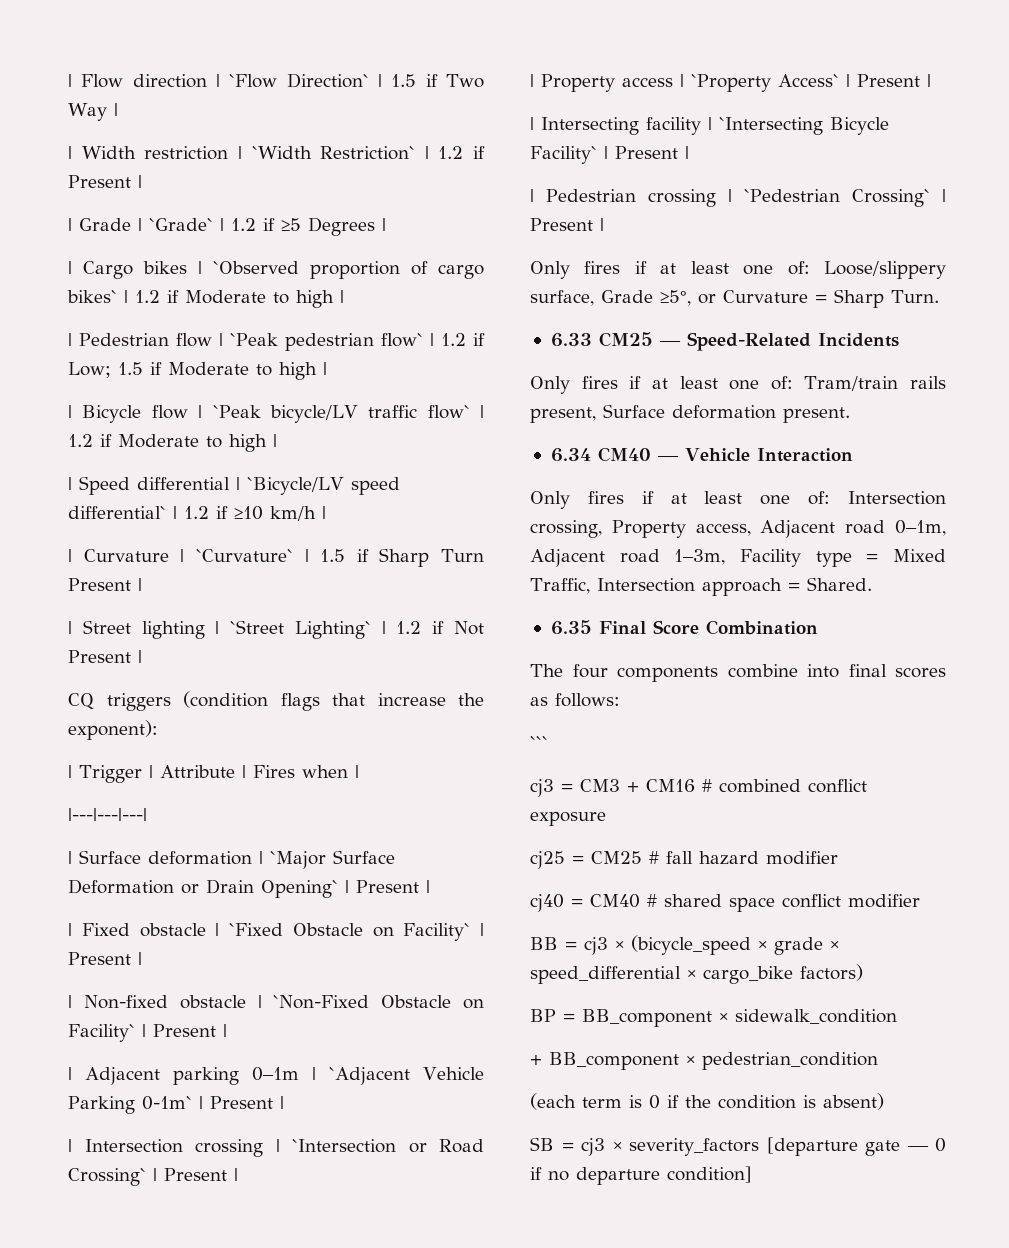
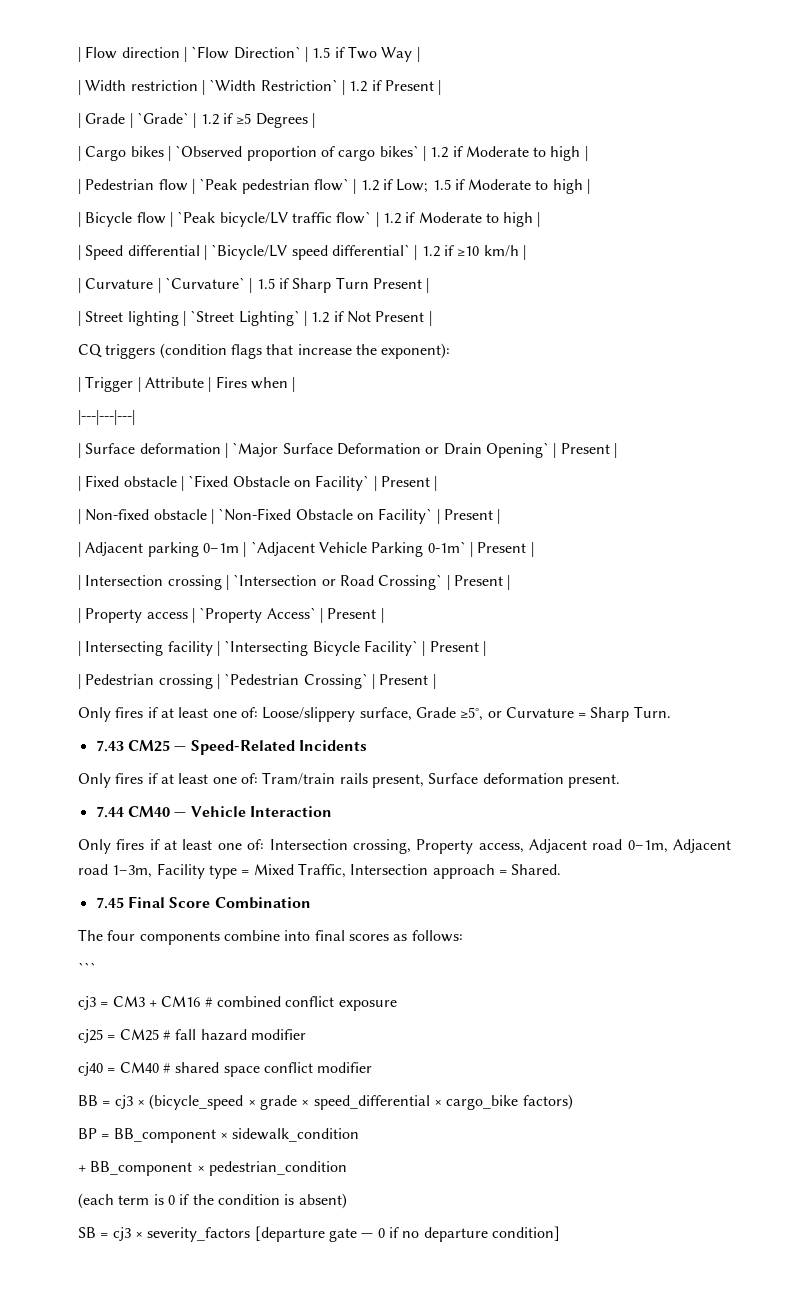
[550,333,592,347] 6.33 -> [95,740,124,752] 7.43
[550,448,591,462] 6.34 -> [95,806,124,818] 7.44
[550,620,592,635] 6.35 -> [95,897,124,909] 7.45

